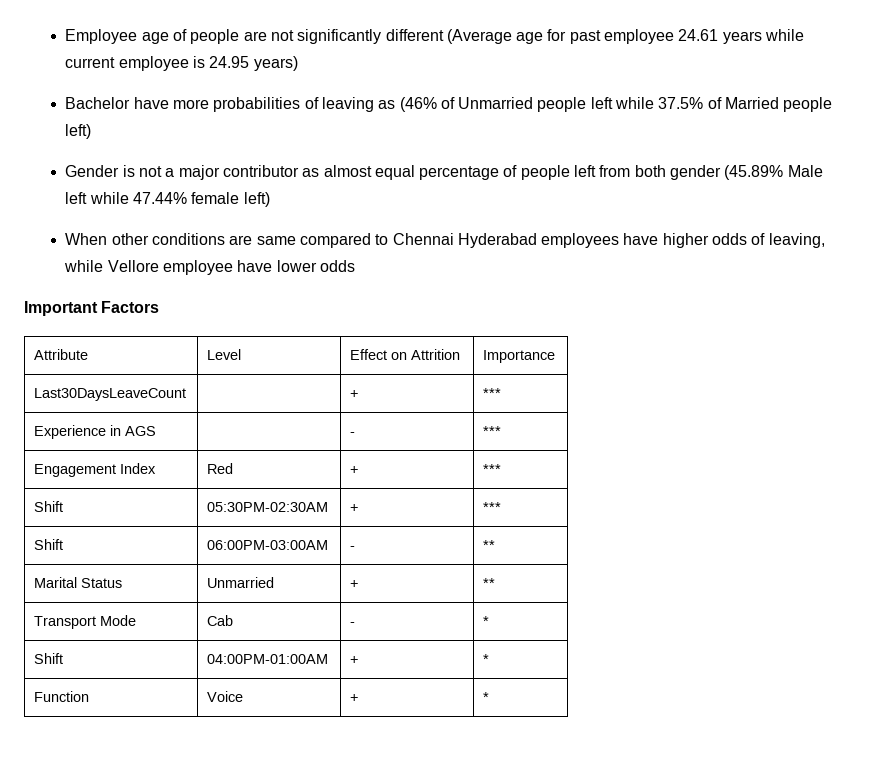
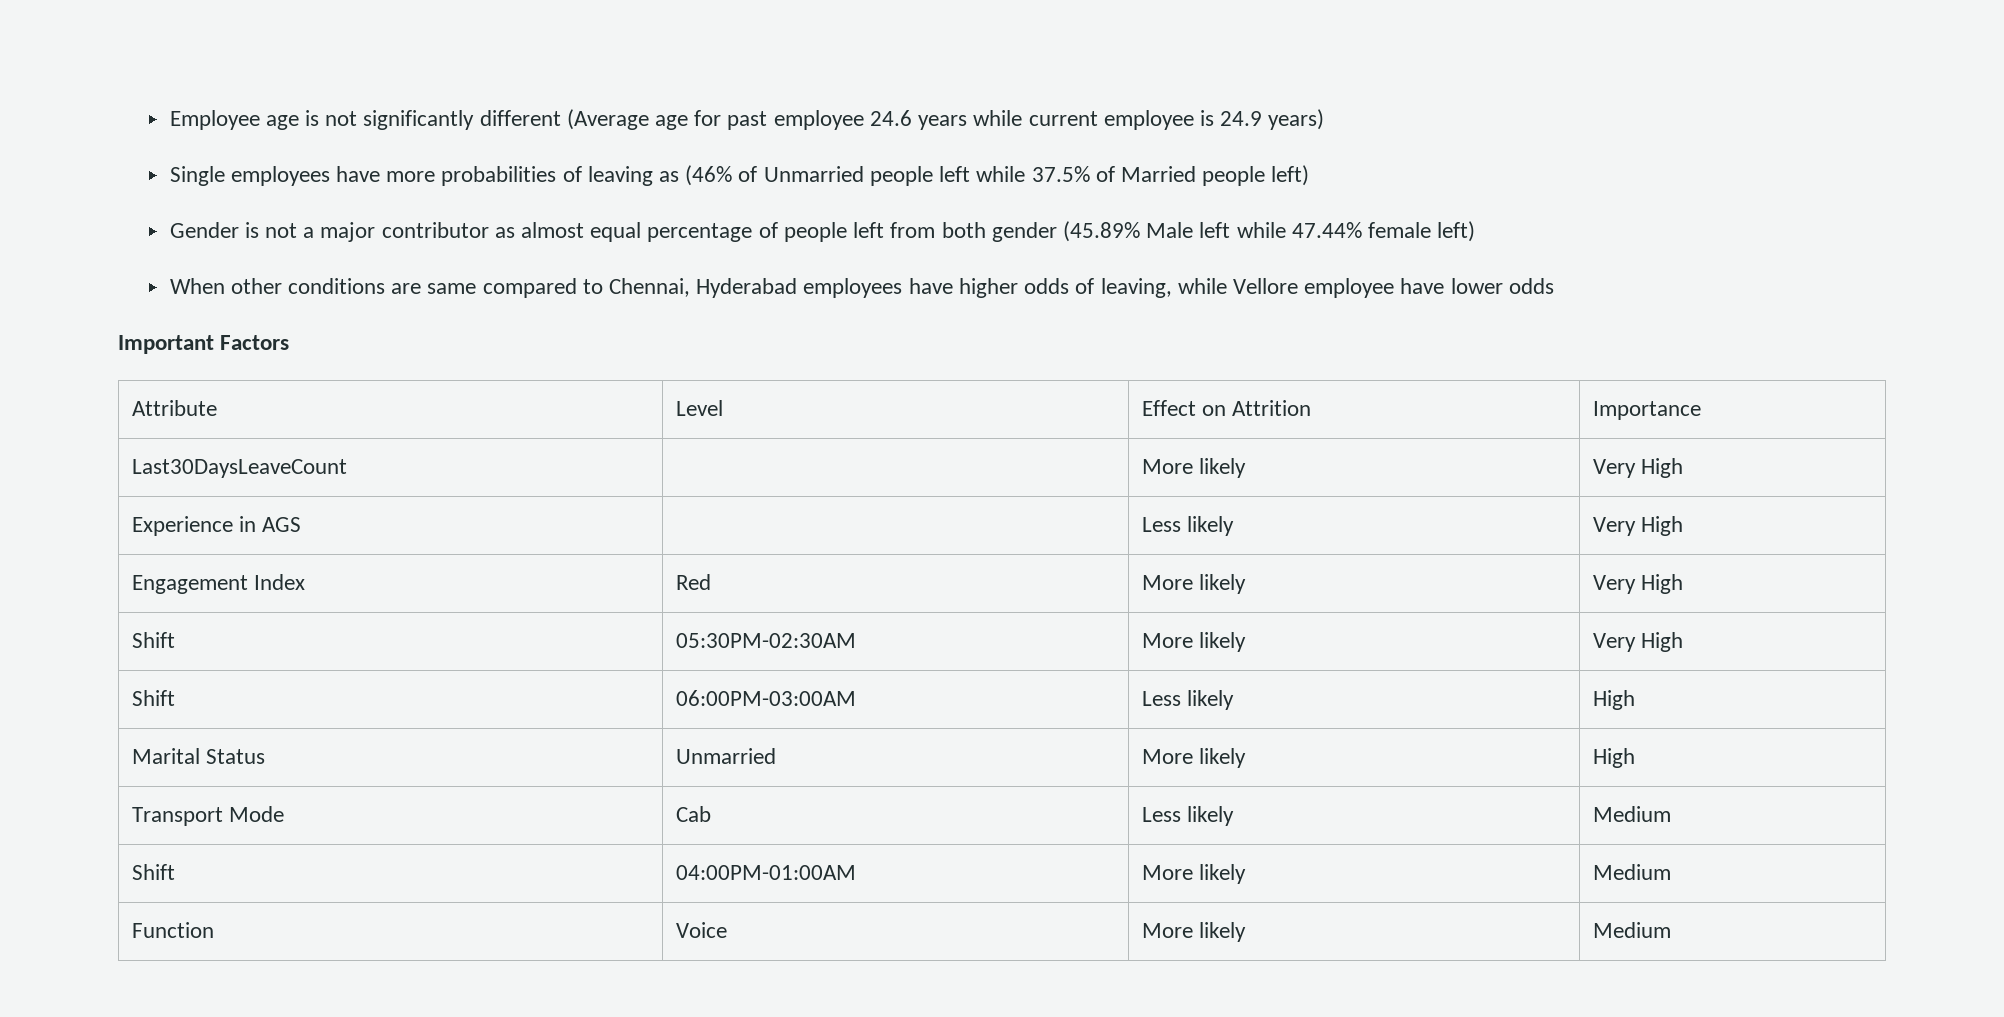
[172,29,267,44] of people are -> [304,110,319,126] is
[678,29,719,41] 24.61 -> [869,110,912,126] 24.6
[209,56,250,68] 24.95 -> [1220,111,1263,126] 24.9
[65,97,131,109] Bachelor -> [169,166,330,186] Single employees
[392,233,454,245] Chennai -> [609,278,691,297] Chennai,
[350,390,359,398] [483,388,502,398] + | *** -> [1141,458,1246,478] [1592,458,1683,478] More likely | Very High
[350,432,356,436] [483,426,502,436] - | *** -> [1141,516,1234,536] [1592,516,1683,536] Less likely | Very High
[350,466,359,474] [483,464,502,474] [34,501,64,512] [207,502,329,512] [350,504,359,512] [483,502,502,512] + | *** // Shift | 05:30PM-02:30AM | + | *** -> [1141,574,1246,594] [1592,574,1683,594] [131,632,175,648] [675,633,856,648] [1141,632,1246,652] [1592,632,1683,652] More likely | Very High // Shift | 05:30PM-02:30AM | More likely | Very High
[350,546,356,550] [483,540,496,550] - | ** -> [1141,690,1234,710] [1592,690,1635,710] Less likely | High
[350,580,359,588] [483,578,496,588] + | ** -> [1141,748,1246,768] [1592,748,1635,768] More likely | High
[350,622,356,626] [483,616,490,626] - | * -> [1141,806,1234,826] [1592,806,1671,822] Less likely | Medium
[350,656,359,664] [483,654,490,664] + | * -> [1141,864,1246,884] [1592,864,1671,880] More likely | Medium
[350,694,359,702] [483,692,490,702] + | * -> [1141,922,1246,942] [1592,922,1671,938] More likely | Medium

